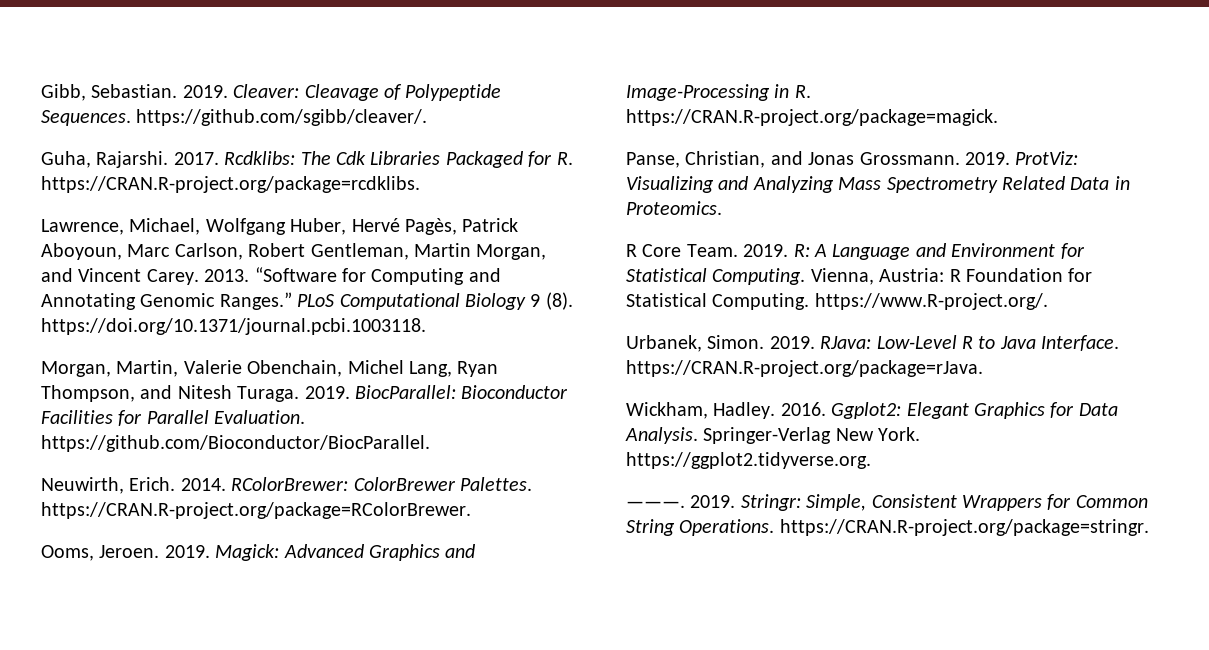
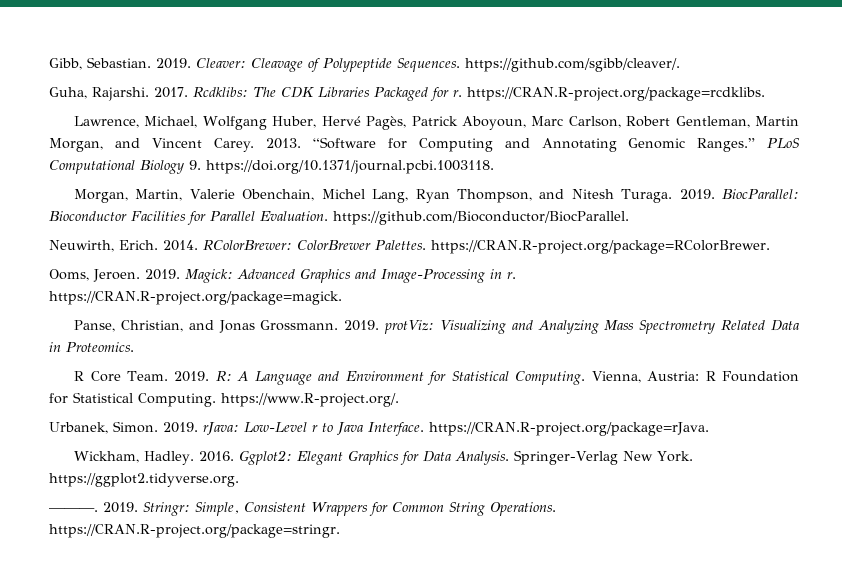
[336,151,366,165] Cdk -> [281,87,314,98] CDK
[556,152,573,165] R. -> [453,90,462,97] r.
[530,292,573,310] 9 (8). -> [189,160,201,170] 9.
[794,85,811,98] R. -> [507,272,516,279] r.
[1015,151,1079,165] ProtViz: -> [384,320,435,334] protViz:
[820,335,973,349] RJava: Low-Level R -> [203,422,318,435] rJava: Low-Level r

